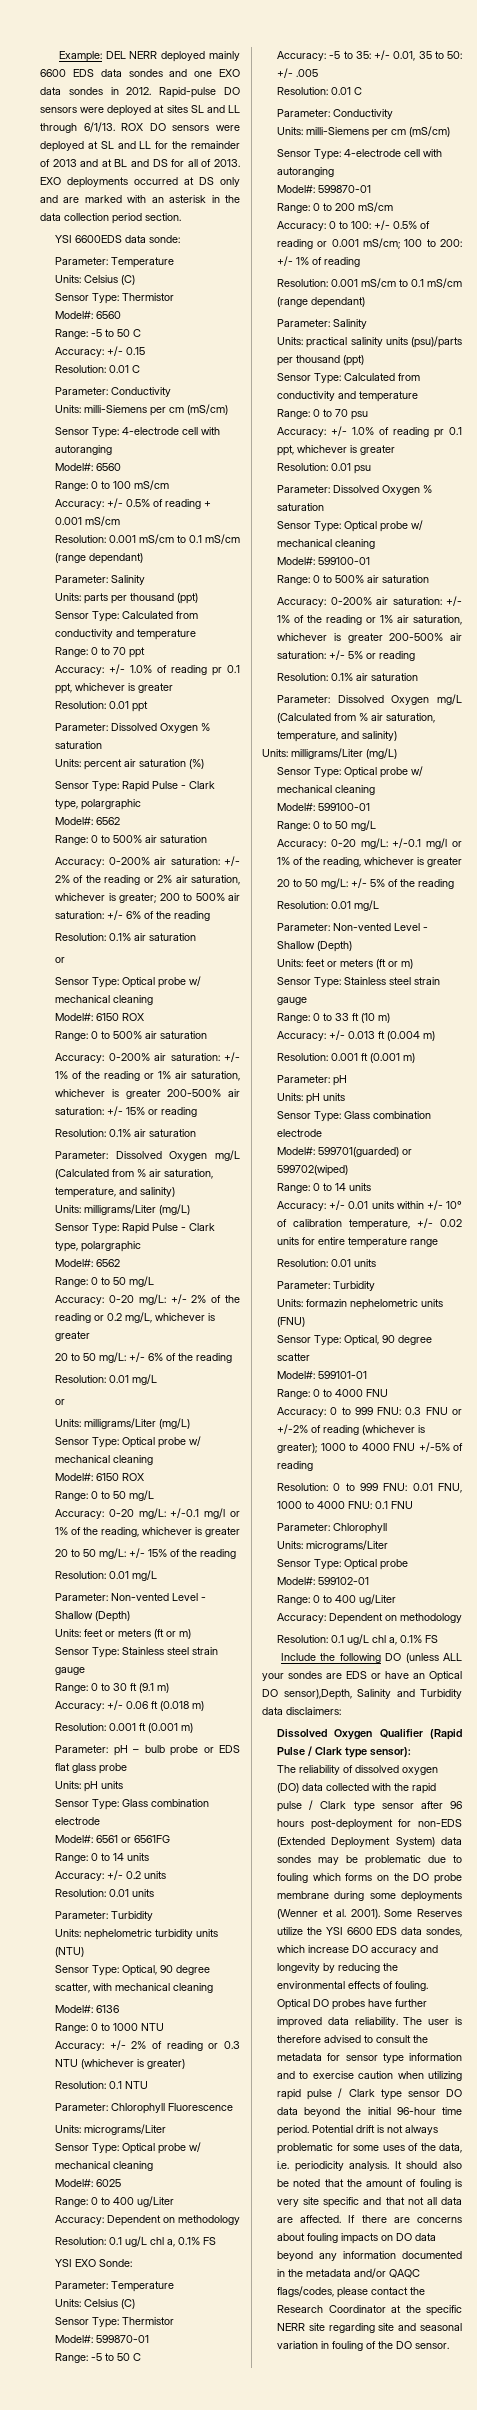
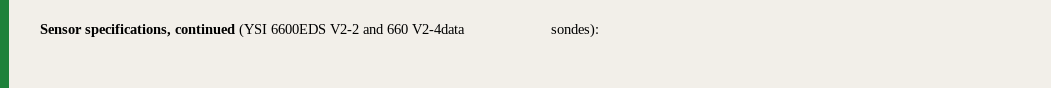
[58,51,240,62] [40,69,241,77] [40,87,240,98] [40,105,240,116] [40,122,240,133] [40,141,240,152] [40,159,240,167] [40,177,240,188] [40,195,240,203] [40,213,181,224] [54,235,180,243] [54,257,174,268] [54,275,135,285] [54,293,174,304] [54,311,121,319] [54,329,141,339] [54,346,145,357] [54,365,140,373] [54,387,171,397] [54,404,228,416] [54,427,220,438] [54,445,112,455] [54,463,121,471] [54,480,169,491] [54,498,211,509] [54,516,120,526] [54,534,240,544] [54,553,143,564] [54,575,145,585] [54,593,198,604] [54,611,198,622] [54,629,196,640] [54,647,145,658] [54,664,240,676] [54,683,173,694] [54,701,148,712] [54,723,210,733] [54,741,102,749] [54,759,204,770] [54,781,215,792] [54,799,141,810] [54,817,120,825] [54,835,207,845] [54,856,240,867] [54,875,240,885] [54,893,240,903] [54,910,210,921] [54,933,196,941] [54,957,65,963] [54,976,201,988] [54,995,153,1005] [54,1013,144,1021] [54,1031,207,1041] [54,1052,240,1063] [54,1071,240,1081] [54,1089,240,1099] [54,1106,197,1117] [54,1129,196,1137] [54,1150,240,1161] [54,1169,213,1179] [54,1187,175,1198] [54,1204,190,1215] [54,1223,215,1234] [54,1241,141,1252] [54,1259,120,1267] [54,1276,154,1287] [54,1294,241,1305] [54,1312,215,1323] [54,1331,90,1341] [54,1352,232,1363] [54,1374,157,1385] [54,1399,65,1405] [54,1418,190,1429] [54,1436,201,1448] [54,1455,153,1465] [54,1473,144,1481] [54,1490,154,1501] [54,1508,240,1519] [54,1527,240,1537] [54,1548,236,1559] [54,1570,157,1581] [54,1593,206,1601] [54,1611,130,1622] [54,1629,191,1639] [54,1647,218,1658] [54,1667,85,1675] [54,1683,169,1693] [54,1700,204,1711] [54,1723,193,1733] [54,1745,240,1756] [54,1763,127,1774] [54,1781,123,1792] [54,1799,209,1810] [54,1817,100,1825] [54,1835,170,1843] [54,1853,149,1863] [54,1870,166,1881] [54,1889,154,1897] [54,1911,153,1921] [54,1929,218,1940] [54,1947,84,1957] [54,1965,210,1976] [54,1983,213,1993] [54,2005,119,2013] [54,2023,164,2033] [54,2040,240,2051] [54,2059,185,2069] [54,2081,148,2089] [54,2103,233,2114] [54,2124,166,2135] [54,2142,201,2154] [54,2161,153,2171] [54,2179,121,2187] [54,2196,174,2207] [54,2215,240,2226] [54,2236,216,2247] [54,2259,132,2267] [54,2281,174,2292] [54,2299,135,2309] [54,2317,174,2328] [54,2335,149,2343] [54,2353,141,2363] [276,50,462,61] [276,68,318,78] [276,87,362,95] [276,109,393,119] [276,126,450,138] [276,149,442,160] [276,167,334,177] [276,185,371,193] [276,202,393,213] [276,220,430,231] [276,238,462,249] [276,256,360,267] [276,278,462,288] [276,297,365,308] [276,319,367,329] [276,336,462,348] [276,355,364,366] [276,373,420,384] [276,391,418,402] [276,409,368,420] [276,426,462,438] [276,445,395,456] [276,463,371,474] [276,485,432,495] [276,503,324,511] [276,520,423,532] [276,539,375,549] [276,557,370,565] [276,575,429,585] [276,596,462,607] [276,615,462,625] [276,633,462,643] [276,650,415,661] [276,673,418,681] [276,694,462,705] [276,713,435,723] [276,731,397,742] [262,748,397,759] [276,766,423,778] [276,785,375,795] [276,803,370,811] [276,820,376,831] [276,838,462,849] [276,857,462,867] [276,878,454,889] [276,900,379,911] [276,923,428,931] [276,941,352,952] [276,959,413,969] [276,977,440,988] [276,997,307,1005] [276,1013,390,1023] [276,1030,435,1041] [276,1053,415,1063] [276,1075,347,1086] [276,1093,345,1104] [276,1111,431,1122] [276,1129,322,1137] [276,1147,412,1157] [276,1165,348,1176] [276,1183,371,1193] [276,1200,462,1211] [276,1218,462,1230] [276,1237,438,1248] [276,1259,376,1267] [276,1281,375,1291] [276,1299,443,1310] [276,1317,305,1327] [276,1335,432,1346] [276,1353,310,1361] [276,1371,367,1379] [276,1389,388,1399] [276,1407,462,1417] [276,1424,425,1435] [276,1442,463,1453] [276,1461,313,1471] [276,1483,462,1493] [276,1501,413,1509] [276,1523,387,1534] [276,1540,388,1551] [276,1559,408,1570] [276,1577,369,1585] [276,1594,396,1605] [276,1613,462,1624] [276,1634,438,1645] [280,1653,462,1663] [262,1671,462,1682] [262,1689,462,1700] [262,1707,341,1715] [276,1729,462,1740] [276,1746,411,1758] [276,1765,438,1775] [276,1783,436,1794] [276,1800,462,1812] [276,1819,462,1830] [276,1837,462,1848] [276,1855,462,1866] [276,1873,462,1884] [276,1891,462,1902] [276,1909,462,1919] [276,1927,462,1937] [276,1945,438,1955] [276,1963,398,1973] [276,1981,428,1991] [276,1999,427,2010] [276,2017,462,2028] [276,2035,428,2043] [276,2053,462,2064] [276,2071,462,2081] [276,2088,462,2100] [276,2107,462,2117] [276,2125,438,2136] [276,2143,462,2154] [276,2161,462,2172] [276,2179,462,2189] [276,2197,462,2208] [276,2215,462,2223] [276,2233,436,2244] [276,2251,462,2261] [276,2268,420,2278] [276,2286,425,2298] [276,2305,462,2316] [276,2323,462,2333] [276,2341,449,2351] Example: DEL NERR deployed mainly 6600 EDS data sondes and one EXO data sondes in 2012. Rapid-pulse DO sensors were deployed at sites SL and LL through 6/1/13. ROX DO sensors were deployed at SL and LL for the remainder of 2013 and at BL and DS for all of 2013. EXO deployments occurred at DS only and are marked with an asterisk in the data collection period section. // YSI 6600EDS data sonde: // Parameter: Temperature // Units: Celsius (C) // Sensor Type: Thermistor // Model#: 6560 // Range: -5 to 50 C // Accuracy: +/- 0.15 // Resolution: 0.01 C // Parameter: Conductivity // Units: milli-Siemens per cm (mS/cm) // Sensor Type: 4-electrode cell with autoranging // Model#: 6560 // Range: 0 to 100 mS/cm // Accuracy: +/- 0.5% of reading + 0.001 mS/cm // Resolution: 0.001 mS/cm to 0.1 mS/cm (range dependant) // Parameter: Salinity // Units: parts per thousand (ppt) // Sensor Type: Calculated from conductivity and temperature // Range: 0 to 70 ppt // Accuracy: +/- 1.0% of reading pr 0.1 ppt, whichever is greater // Resolution: 0.01 ppt // Parameter: Dissolved Oxygen % saturation // Units: percent air saturation (%) // Sensor Type: Rapid Pulse - Clark type, polargraphic // Model#: 6562 // Range: 0 to 500% air saturation // Accuracy: 0-200% air saturation: +/- 2% of the reading or 2% air saturation, whichever is greater; 200 to 500% air saturation: +/- 6% of the reading // Resolution: 0.1% air saturation // or // Sensor Type: Optical probe w/ mechanical cleaning // Model#: 6150 ROX // Range: 0 to 500% air saturation // Accuracy: 0-200% air saturation: +/- 1% of the reading or 1% air saturation, whichever is greater 200-500% air saturation: +/- 15% or reading // Resolution: 0.1% air saturation // Parameter: Dissolved Oxygen mg/L (Calculated from % air saturation, temperature, and salinity) // Units: milligrams/Liter (mg/L) // Sensor Type: Rapid Pulse - Clark type, polargraphic // Model#: 6562 // Range: 0 to 50 mg/L // Accuracy: 0-20 mg/L: +/- 2% of the reading or 0.2 mg/L, whichever is greater // 20 to 50 mg/L: +/- 6% of the reading // Resolution: 0.01 mg/L // or // Units: milligrams/Liter (mg/L) // Sensor Type: Optical probe w/ mechanical cleaning // Model#: 6150 ROX // Range: 0 to 50 mg/L // Accuracy: 0-20 mg/L: +/-0.1 mg/l or 1% of the reading, whichever is greater // 20 to 50 mg/L: +/- 15% of the reading // Resolution: 0.01 mg/L // Parameter: Non-vented Level - Shallow (Depth) // Units: feet or meters (ft or m) // Sensor Type: Stainless steel strain gauge // Range: 0 to 30 ft (9.1 m) // Accuracy: +/- 0.06 ft (0.018 m) // Resolution: 0.001 ft (0.001 m) // Parameter: pH – bulb probe or EDS flat glass probe // Units: pH units // Sensor Type: Glass combination electrode // Model#: 6561 or 6561FG // Range: 0 to 14 units // Accuracy: +/- 0.2 units // Resolution: 0.01 units // Parameter: Turbidity // Units: nephelometric turbidity units (NTU) // Sensor Type: Optical, 90 degree scatter, with mechanical cleaning // Model#: 6136 // Range: 0 to 1000 NTU // Accuracy: +/- 2% of reading or 0.3 NTU (whichever is greater) // Resolution: 0.1 NTU // Parameter: Chlorophyll Fluorescence // Units: micrograms/Liter // Sensor Type: Optical probe w/ mechanical cleaning // Model#: 6025 // Range: 0 to 400 ug/Liter // Accuracy: Dependent on methodology // Resolution: 0.1 ug/L chl a, 0.1% FS // YSI EXO Sonde: // Parameter: Temperature // Units: Celsius (C) // Sensor Type: Thermistor // Model#: 599870-01 // Range: -5 to 50 C // Accuracy: -5 to 35: +/- 0.01, 35 to 50: +/- .005 // Resolution: 0.01 C // Parameter: Conductivity // Units: milli-Siemens per cm (mS/cm) // Sensor Type: 4-electrode cell with autoranging // Model#: 599870-01 // Range: 0 to 200 mS/cm // Accuracy: 0 to 100: +/- 0.5% of reading or 0.001 mS/cm; 100 to 200: +/- 1% of reading // Resolution: 0.001 mS/cm to 0.1 mS/cm (range dependant) // Parameter: Salinity // Units: practical salinity units (psu)/parts per thousand (ppt) // Sensor Type: Calculated from conductivity and temperature // Range: 0 to 70 psu // Accuracy: +/- 1.0% of reading pr 0.1 ppt, whichever is greater // Resolution: 0.01 psu // Parameter: Dissolved Oxygen % saturation // Sensor Type: Optical probe w/ mechanical cleaning // Model#: 599100-01 // Range: 0 to 500% air saturation // Accuracy: 0-200% air saturation: +/- 1% of the reading or 1% air saturation, whichever is greater 200-500% air saturation: +/- 5% or reading // Resolution: 0.1% air saturation // Parameter: Dissolved Oxygen mg/L (Calculated from % air saturation, temperature, and salinity) // Units: milligrams/Liter (mg/L) // Sensor Type: Optical probe w/ mechanical cleaning // Model#: 599100-01 // Range: 0 to 50 mg/L // Accuracy: 0-20 mg/L: +/-0.1 mg/l or 1% of the reading, whichever is greater // 20 to 50 mg/L: +/- 5% of the reading // Resolution: 0.01 mg/L // Parameter: Non-vented Level - Shallow (Depth) // Units: feet or meters (ft or m) // Sensor Type: Stainless steel strain gauge // Range: 0 to 33 ft (10 m) // Accuracy: +/- 0.013 ft (0.004 m) // Resolution: 0.001 ft (0.001 m) // Parameter: pH // Units: pH units // Sensor Type: Glass combination electrode // Model#: 599701(guarded) or 599702(wiped) // Range: 0 to 14 units // Accuracy: +/- 0.01 units within +/- 10° of calibration temperature, +/- 0.02 units for entire temperature range // Resolution: 0.01 units // Parameter: Turbidity // Units: formazin nephelometric units (FNU) // Sensor Type: Optical, 90 degree scatter // Model#: 599101-01 // Range: 0 to 4000 FNU // Accuracy: 0 to 999 FNU: 0.3 FNU or +/-2% of reading (whichever is greater); 1000 to 4000 FNU +/-5% of reading // Resolution: 0 to 999 FNU: 0.01 FNU, 1000 to 4000 FNU: 0.1 FNU // Parameter: Chlorophyll // Units: micrograms/Liter // Sensor Type: Optical probe // Model#: 599102-01 // Range: 0 to 400 ug/Liter // Accuracy: Dependent on methodology // Resolution: 0.1 ug/L chl a, 0.1% FS // Include the following DO (unless ALL your sondes are EDS or have an Optical DO sensor),Depth, Salinity and Turbidity data disclaimers: // Dissolved Oxygen Qualifier (Rapid Pulse / Clark type sensor): // The reliability of dissolved oxygen (DO) data collected with the rapid pulse / Clark type sensor after 96 hours post-deployment for non-EDS (Extended Deployment System) data sondes may be problematic due to fouling which forms on the DO probe membrane during some deployments (Wenner et al. 2001). Some Reserves utilize the YSI 6600 EDS data sondes, which increase DO accuracy and longevity by reducing the environmental effects of fouling. Optical DO probes have further improved data reliability. The user is therefore advised to consult the metadata for sensor type information and to exercise caution when utilizing rapid pulse / Clark type sensor DO data beyond the initial 96-hour time period. Potential drift is not always problematic for some uses of the data, i.e. periodicity analysis. It should also be noted that the amount of fouling is very site specific and that not all data are affected. If there are concerns about fouling impacts on DO data beyond any information documented in the metadata and/or QAQC flags/codes, please contact the Research Coordinator at the specific NERR site regarding site and seasonal variation in fouling of the DO sensor. -> [40,23,599,38] Sensor specifications, continued (YSI 6600EDS V2-2 and 660 V2-4data sondes):

